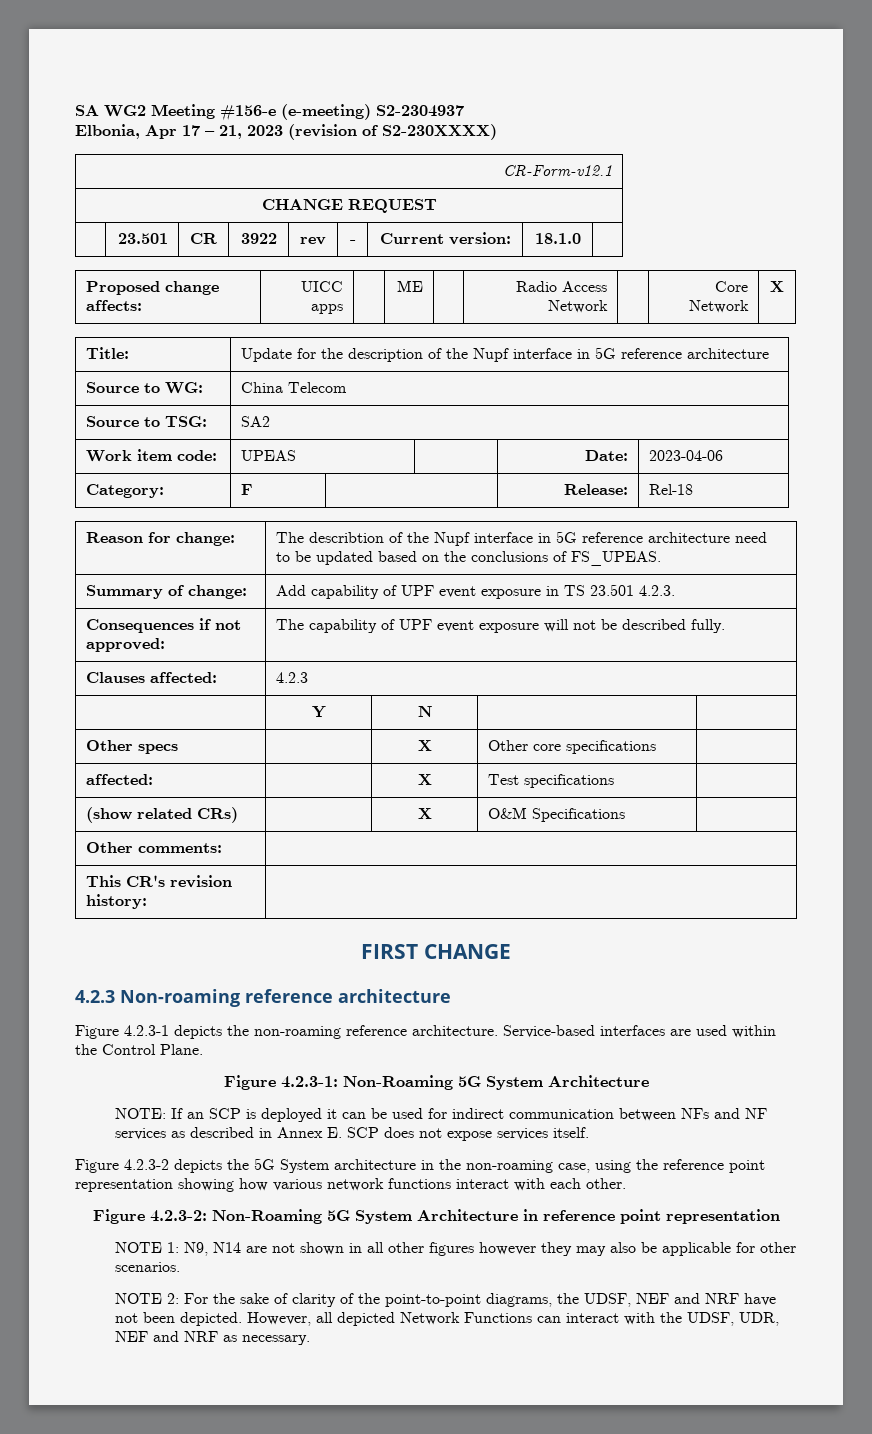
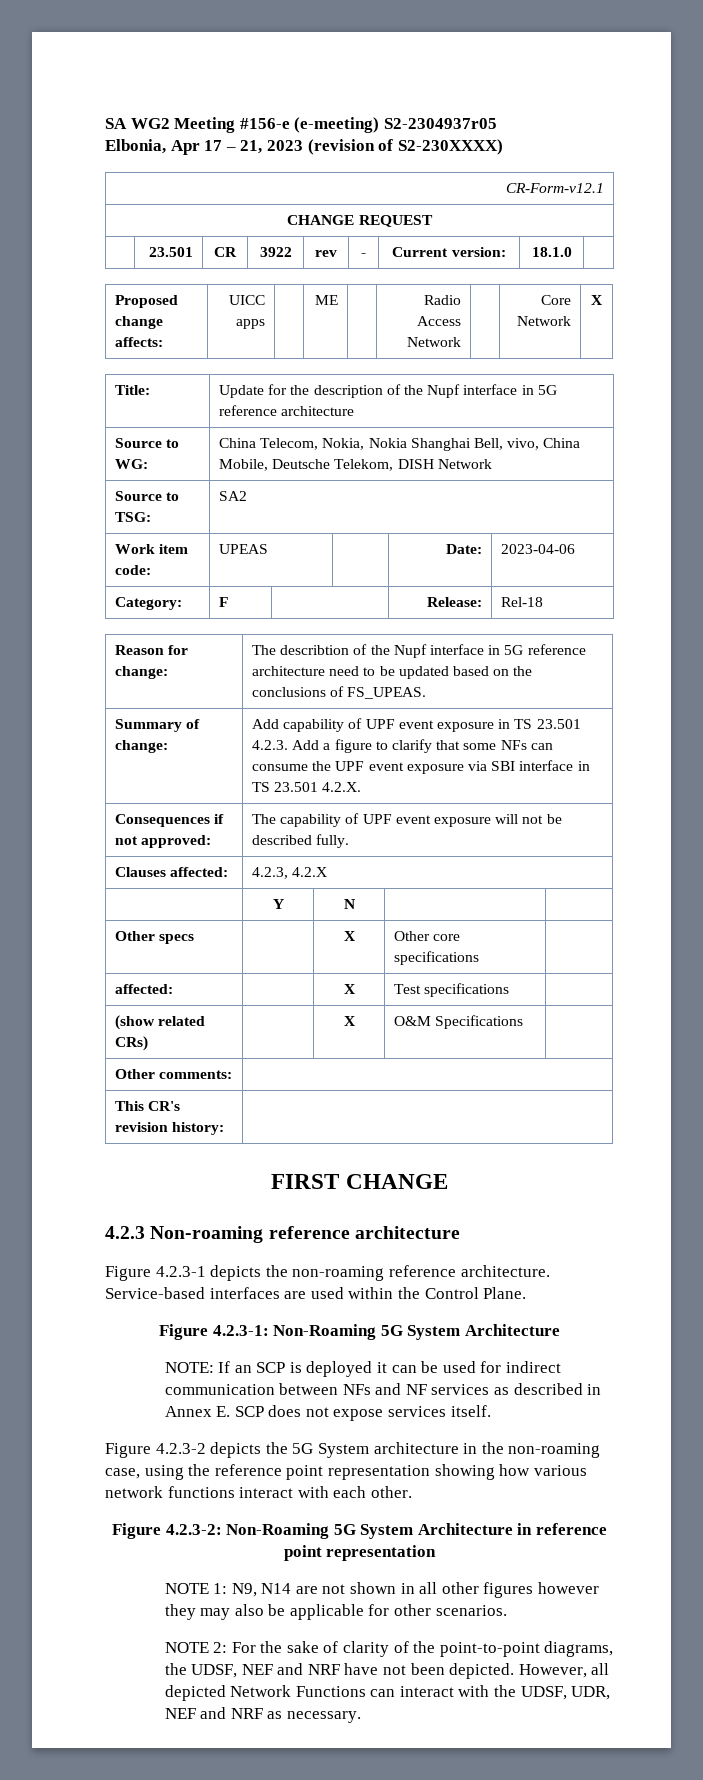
[376,105,464,117] S2-2304937 -> [383,118,497,129] S2-2304937r05
[288,382,348,393] Telecom -> [260,438,581,451] [219,459,492,471] Telecom, Nokia, Nokia Shanghai Bell, vivo, China Mobile, Deutsche Telekom, DISH Network
(676, 590) none -> [292,739,553,753] [252,760,590,774] [252,782,362,792] Add a figure to clarify that some NFs can consume the UPF event exposure via SBI interface in TS 23.501 4.2.X.
[276,672,309,683] 4.2.3 -> [252,867,328,879] 4.2.3, 4.2.X

